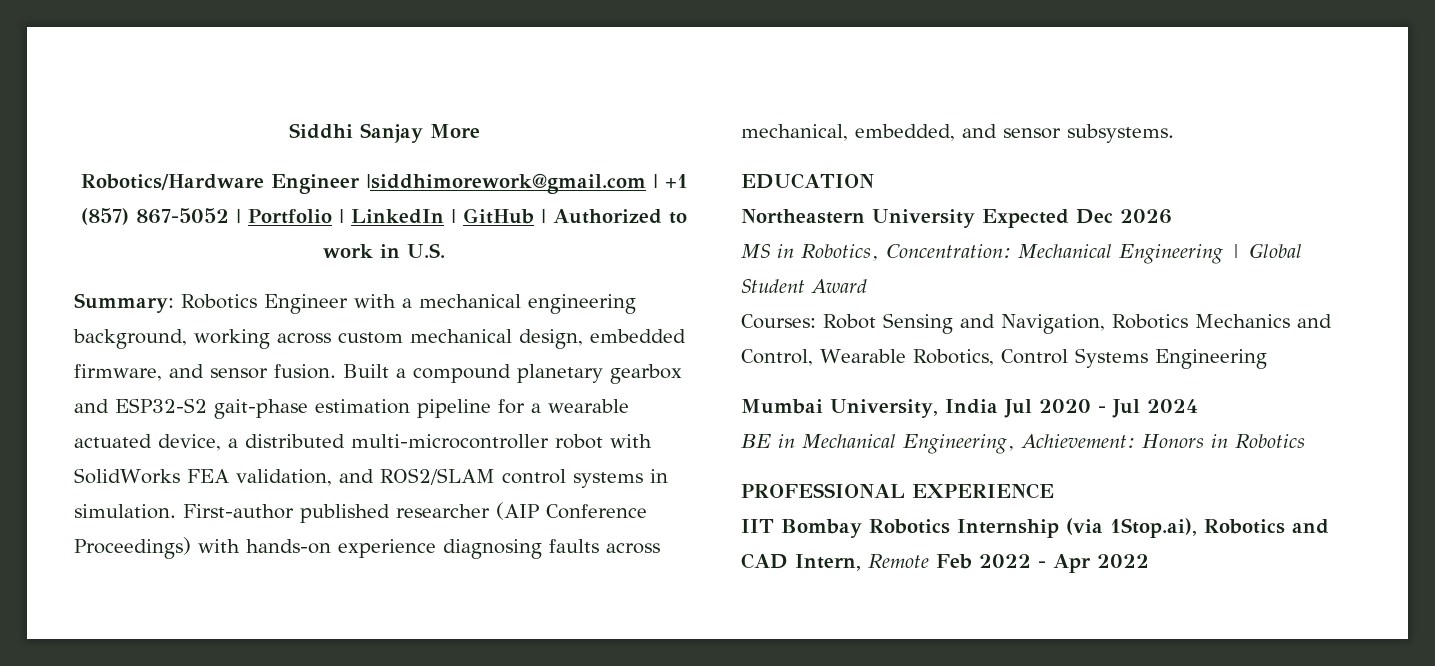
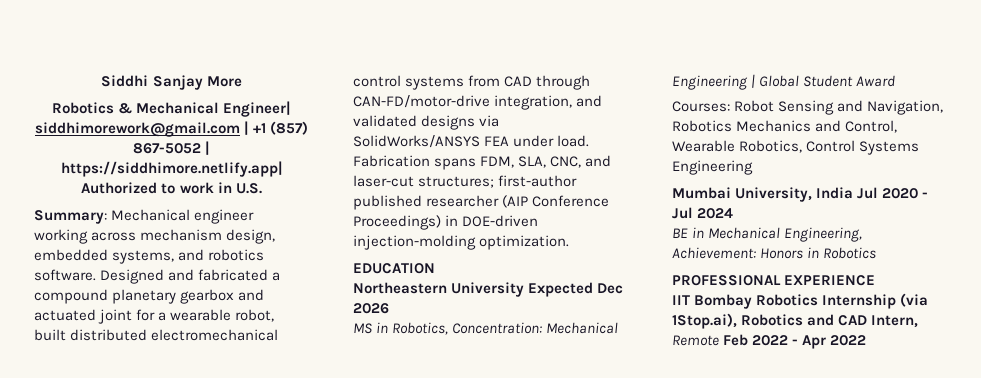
[80,173,646,194] Robotics/Hardware Engineer |siddhimorework@gmail.com -> [51,101,292,117] [34,122,240,137] Robotics & Mechanical Engineer| siddhimorework@gmail.com
[248,208,546,224] Portfolio | LinkedIn | GitHub | -> [60,161,283,177] https://siddhimore.netlify.app|
[181,294,636,314] [73,329,686,349] [74,364,389,381] Robotics Engineer with a mechanical engineering background, working across custom mechanical design, embedded firmware, and sensor fusion. Built -> [111,209,255,224] [34,229,276,244] [34,249,265,264] [34,269,269,284] Mechanical engineer working across mechanism design, embedded systems, and robotics software. Designed and fabricated
[115,398,629,419] [74,434,652,451] [74,468,668,488] [74,504,294,519] ESP32-S2 gait-phase estimation pipeline for a wearable actuated device, a distributed multi-microcontroller robot with SolidWorks FEA validation, and ROS2/SLAM control systems in simulation. First-author -> [34,309,275,324] [34,329,279,341] [353,75,591,90] [353,95,603,110] [353,115,500,130] [353,135,590,148] [353,155,612,170] [353,175,578,188] actuated joint for a wearable robot, built distributed electromechanical control systems from CAD through CAN-FD/motor-drive integration, and validated designs via SolidWorks/ANSYS FEA under load. Fabrication spans FDM, SLA, CNC, and laser-cut structures; first-author
[198,539,660,559] [741,124,1174,143] with hands-on experience diagnosing faults across mechanical, embedded, and sensor subsystems. -> [445,215,539,227] [353,235,570,250] in DOE-driven injection-molding optimization.

